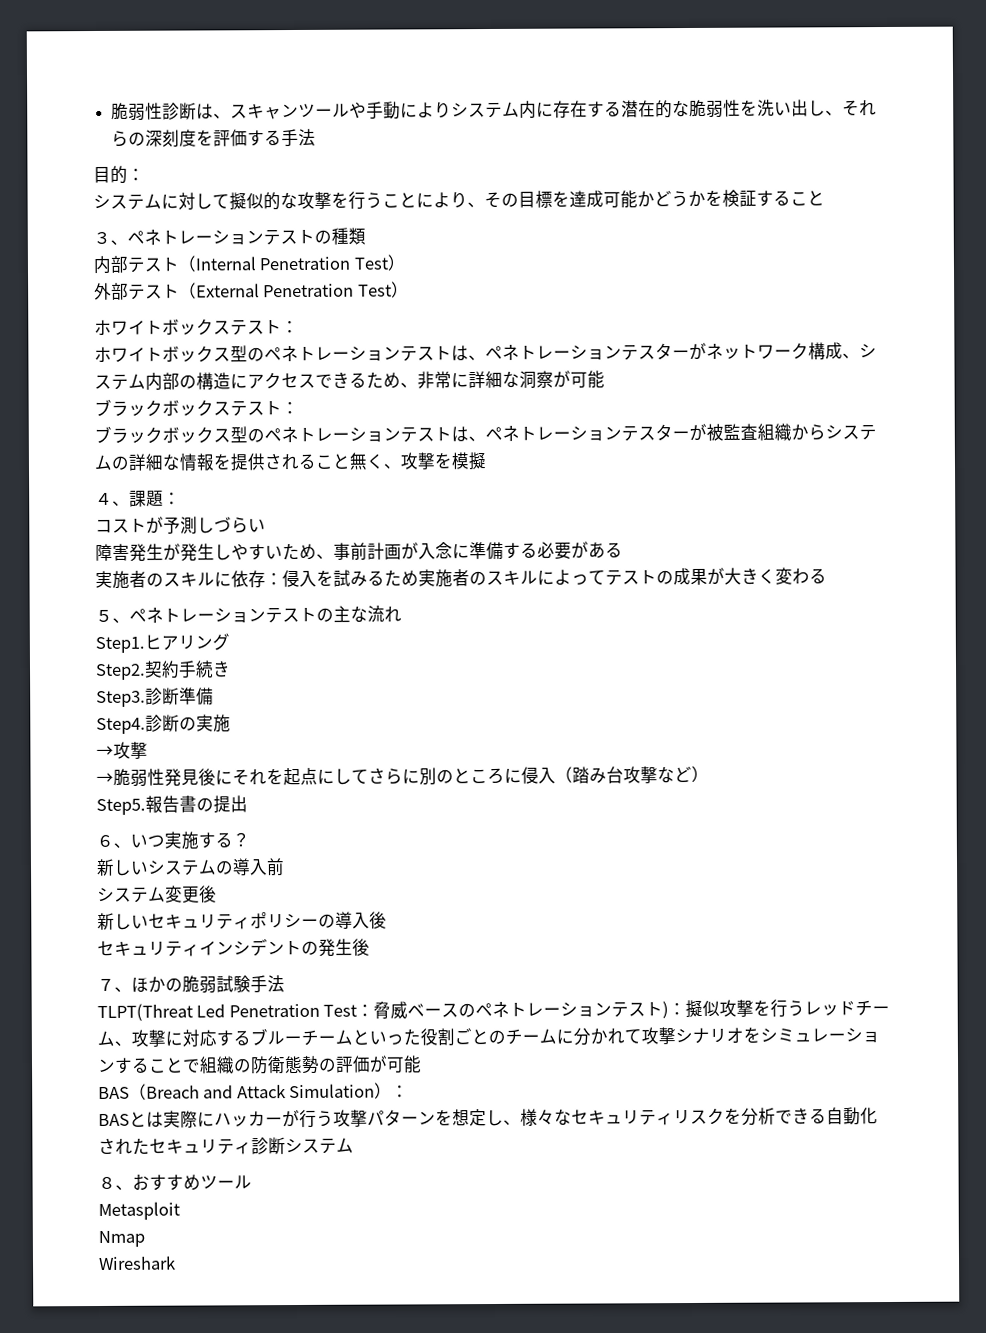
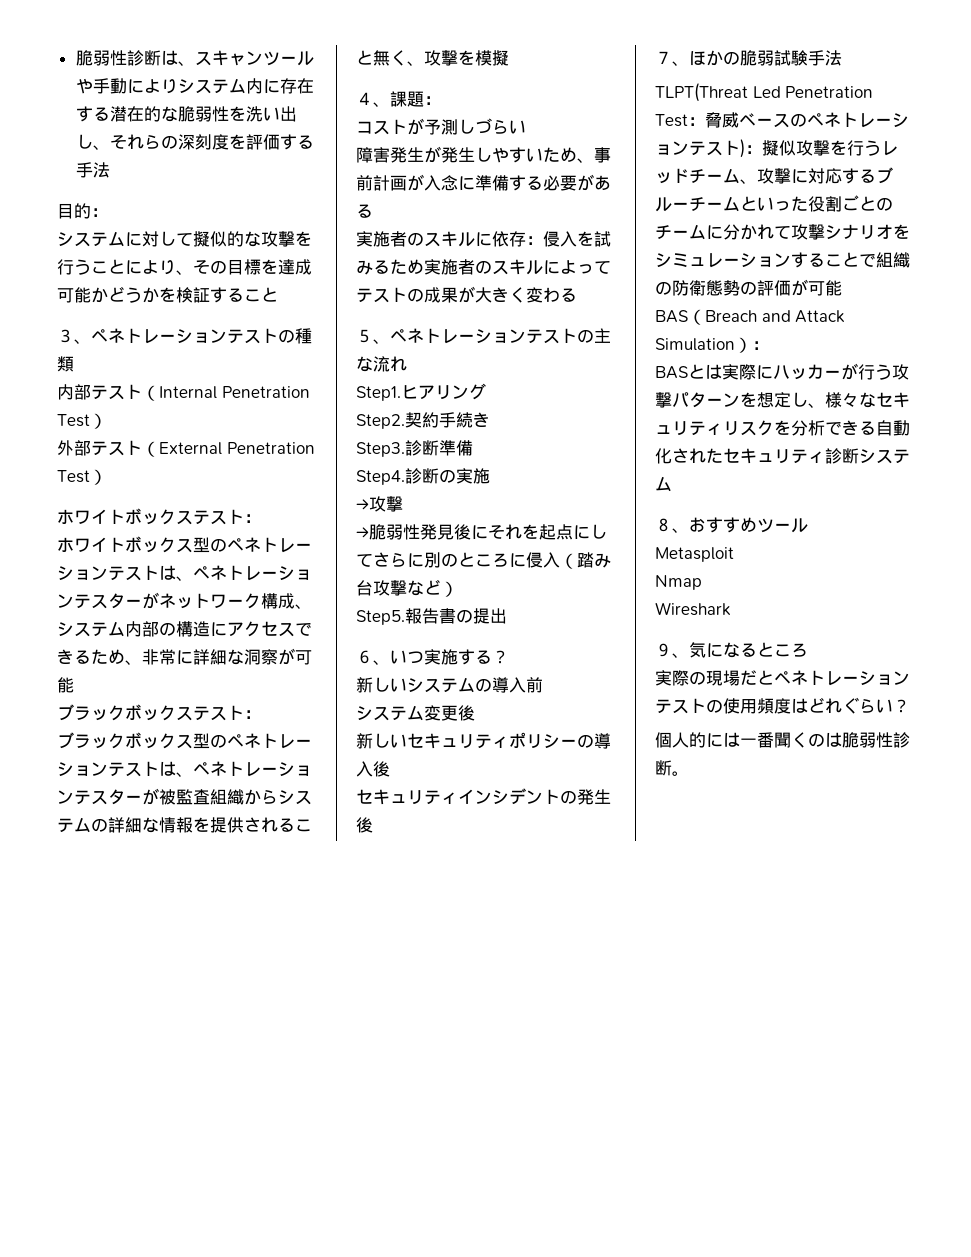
(176, 1263) none -> [655,642,808,658] [655,670,910,686] [655,697,910,714] [655,732,910,748] [655,760,689,776] // ９、気になるところ // 実際の現場だとペネトレーションテストの使用頻度はどれぐらい？ // 個人的には一番聞くのは脆弱性診断。

